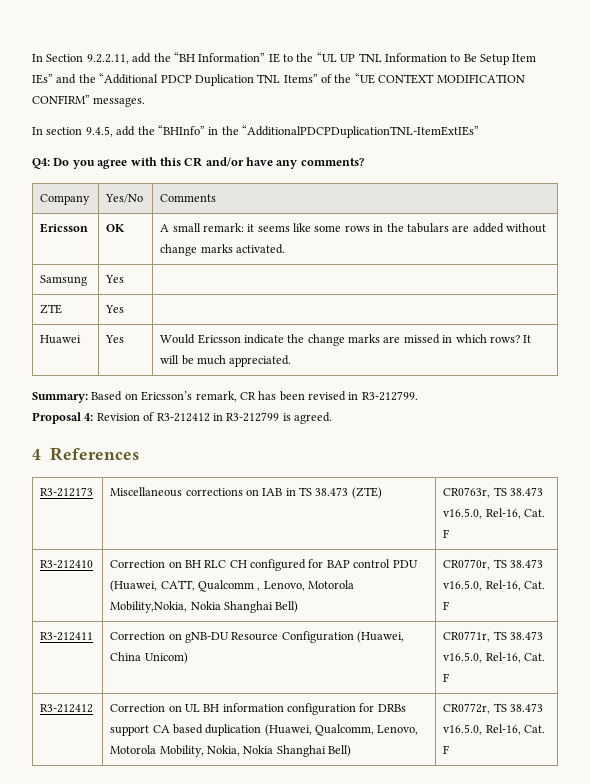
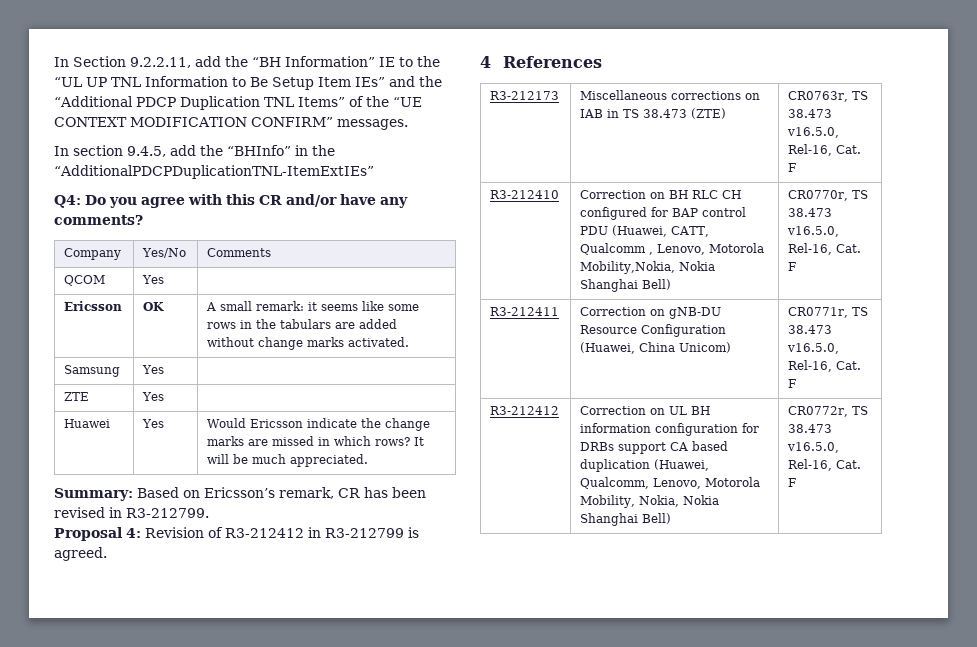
(217, 198) none -> [64,275,106,286] [142,275,165,284] // QCOM | Yes |

